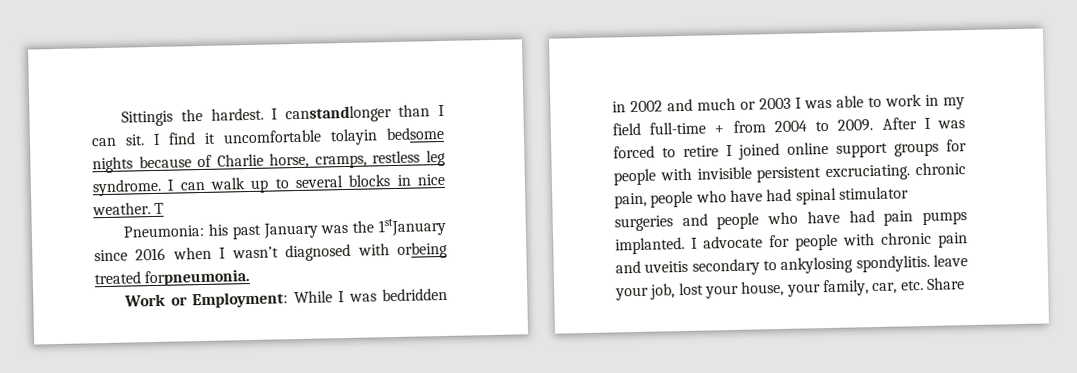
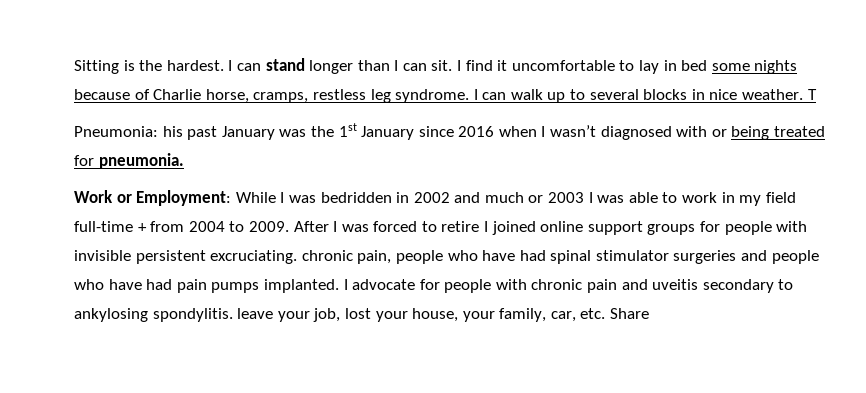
[121,110,174,127] Sittingis -> [74,60,135,74] Sitting is
[284,105,392,124] canstandlonger -> [236,58,354,74] can stand longer
[330,126,444,146] tolayin bedsome -> [619,60,750,74] to lay in bed some
[378,217,446,237] 1stJanuary -> [338,123,415,140] 1st January
[397,241,448,259] [94,268,251,287] orbeing treated forpneumonia. -> [711,126,826,140] [74,153,184,169] or being treated for pneumonia.

